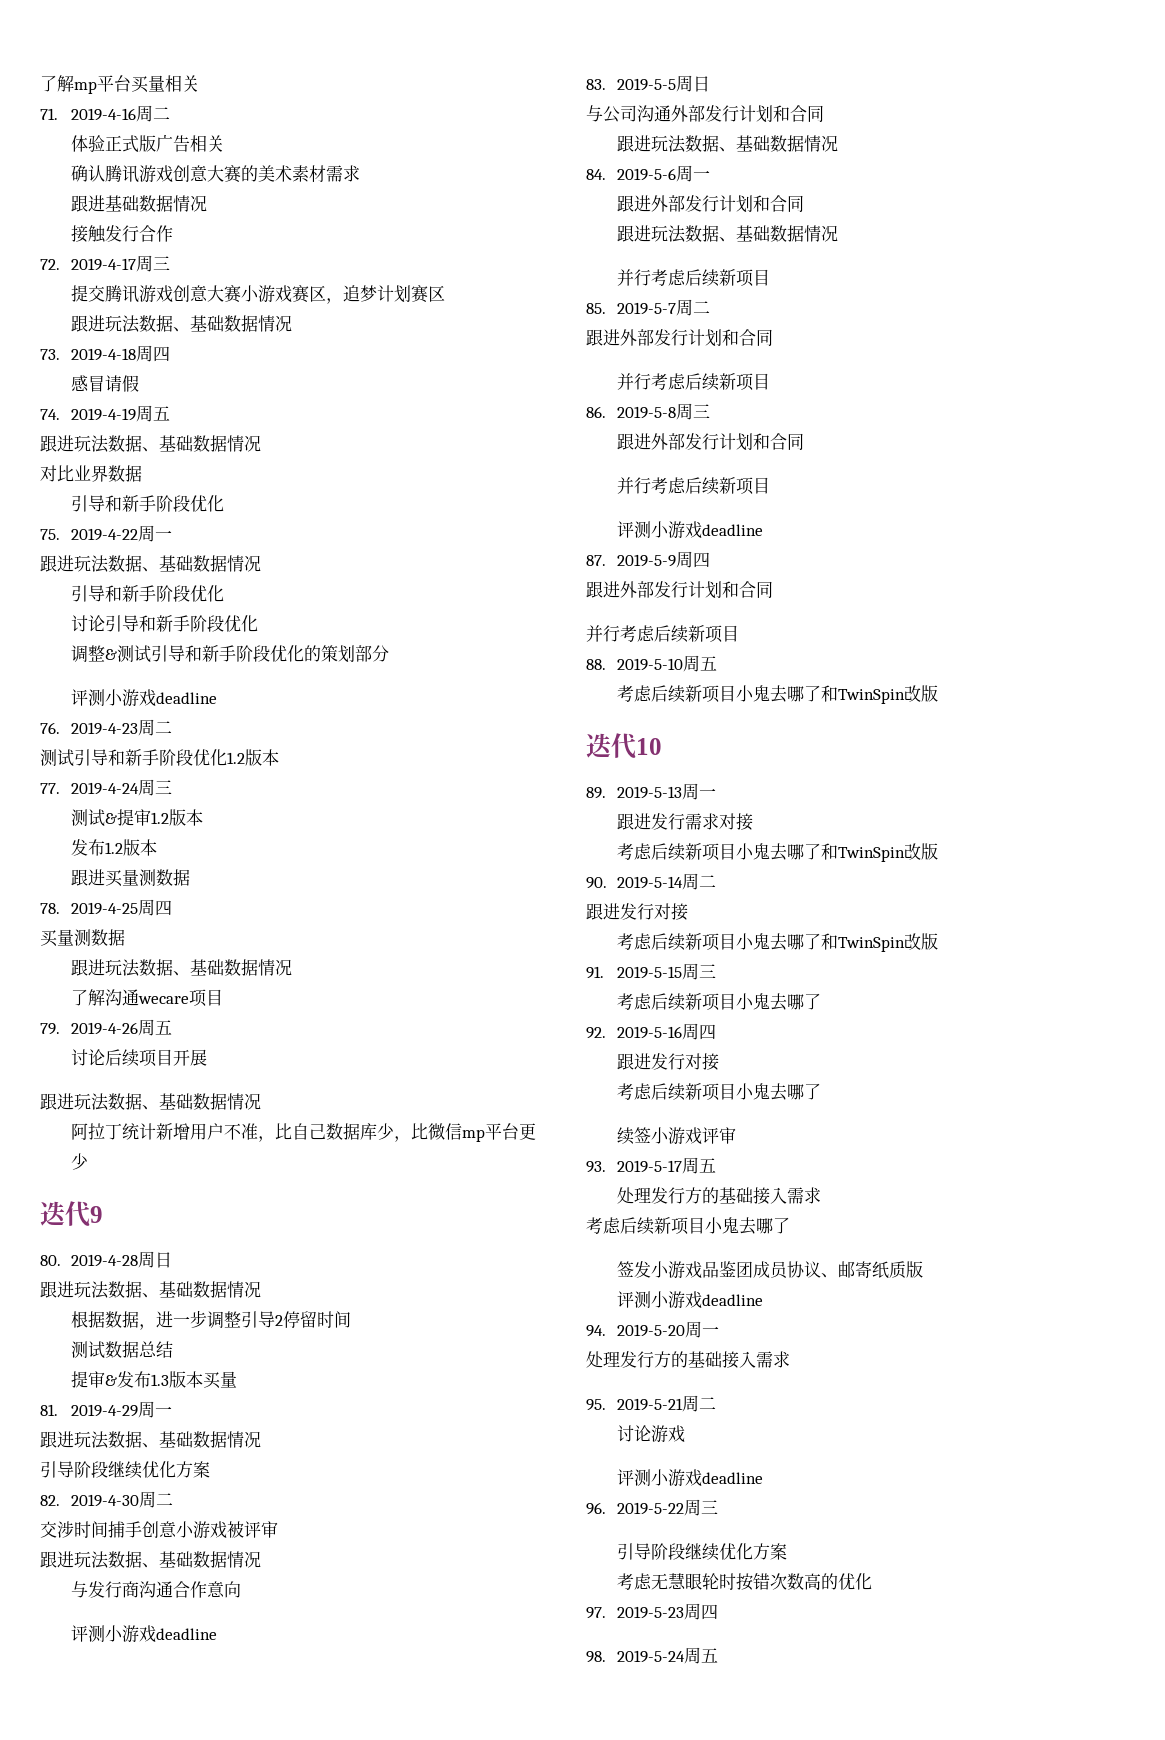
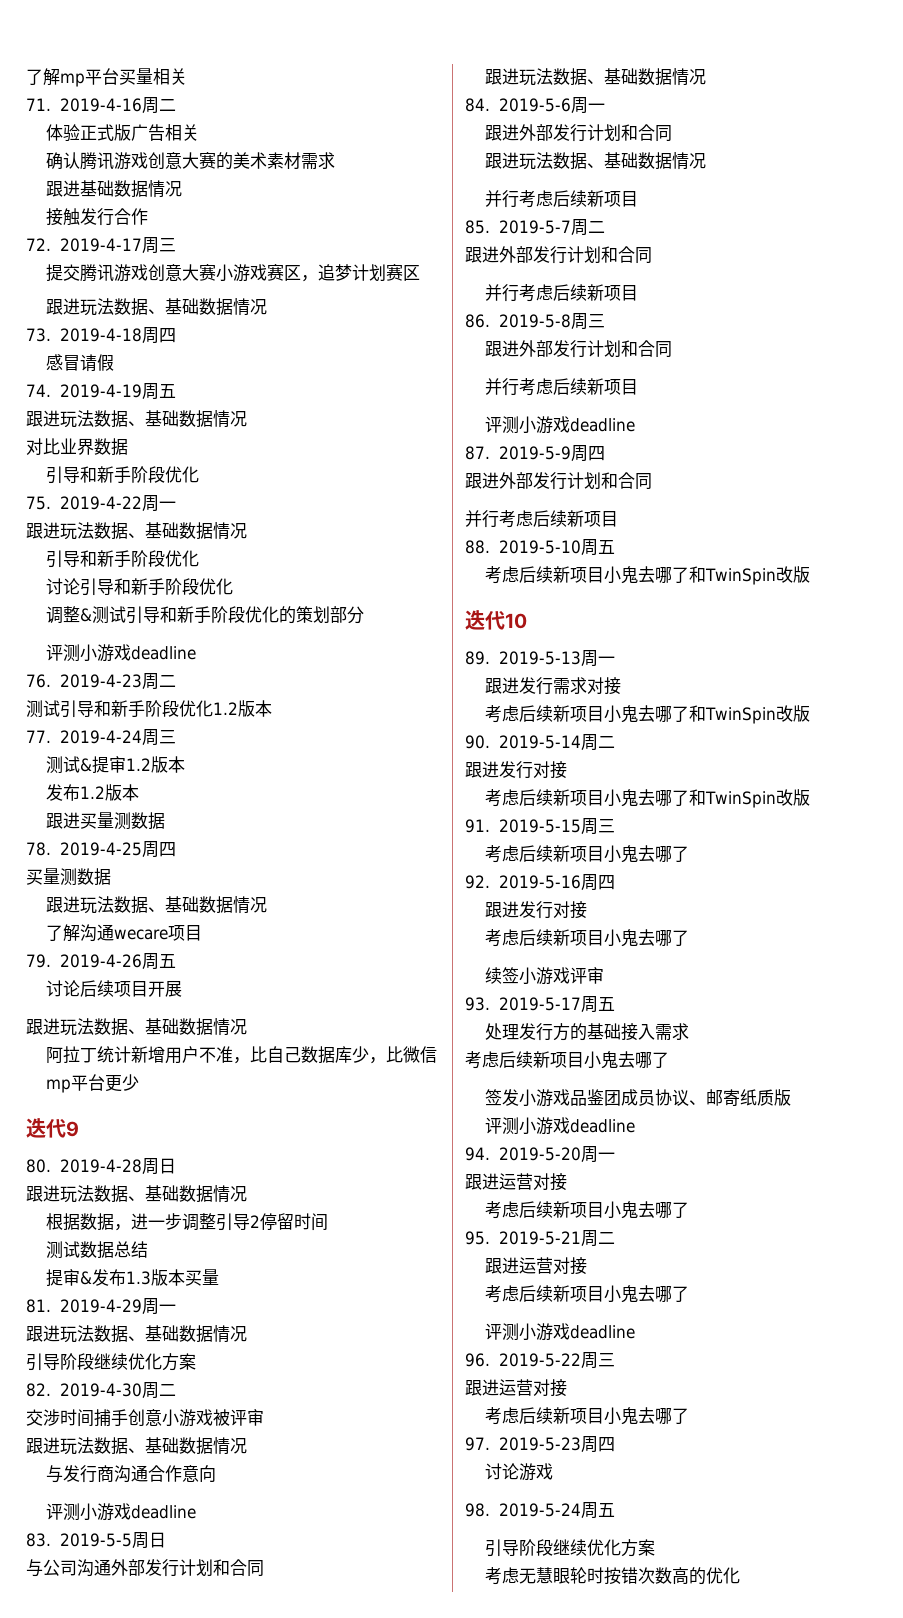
[586,1351,790,1369] [586,1395,716,1412] [616,1425,685,1443] 处理发行方的基础接入需求 // 95. 2019-5-21周二 // 讨论游戏 -> [465,1173,567,1191] [484,1201,689,1219] [465,1230,615,1247] [484,1257,587,1275] [484,1285,689,1303] 跟进运营对接 // 考虑后续新项目小鬼去哪了 // 95. 2019-5-21周二 // 跟进运营对接 // 考虑后续新项目小鬼去哪了
(718, 1507) none -> [465,1379,567,1397] [484,1407,689,1425] [465,1436,615,1453] [484,1463,553,1481] [465,1502,615,1519] // 跟进运营对接 // 考虑后续新项目小鬼去哪了 // 97. 2019-5-23周四 // 讨论游戏 // 98. 2019-5-24周五
[586,1603,718,1620] [586,1647,718,1664] // 97. 2019-5-23周四 // 98. 2019-5-24周五 -> (740, 1575) none

